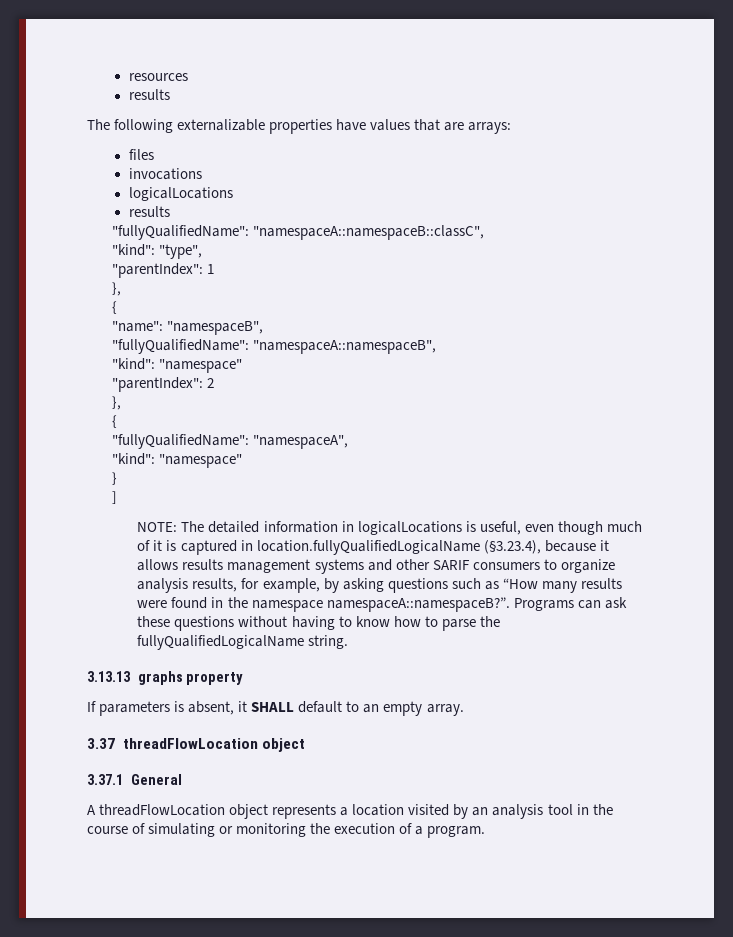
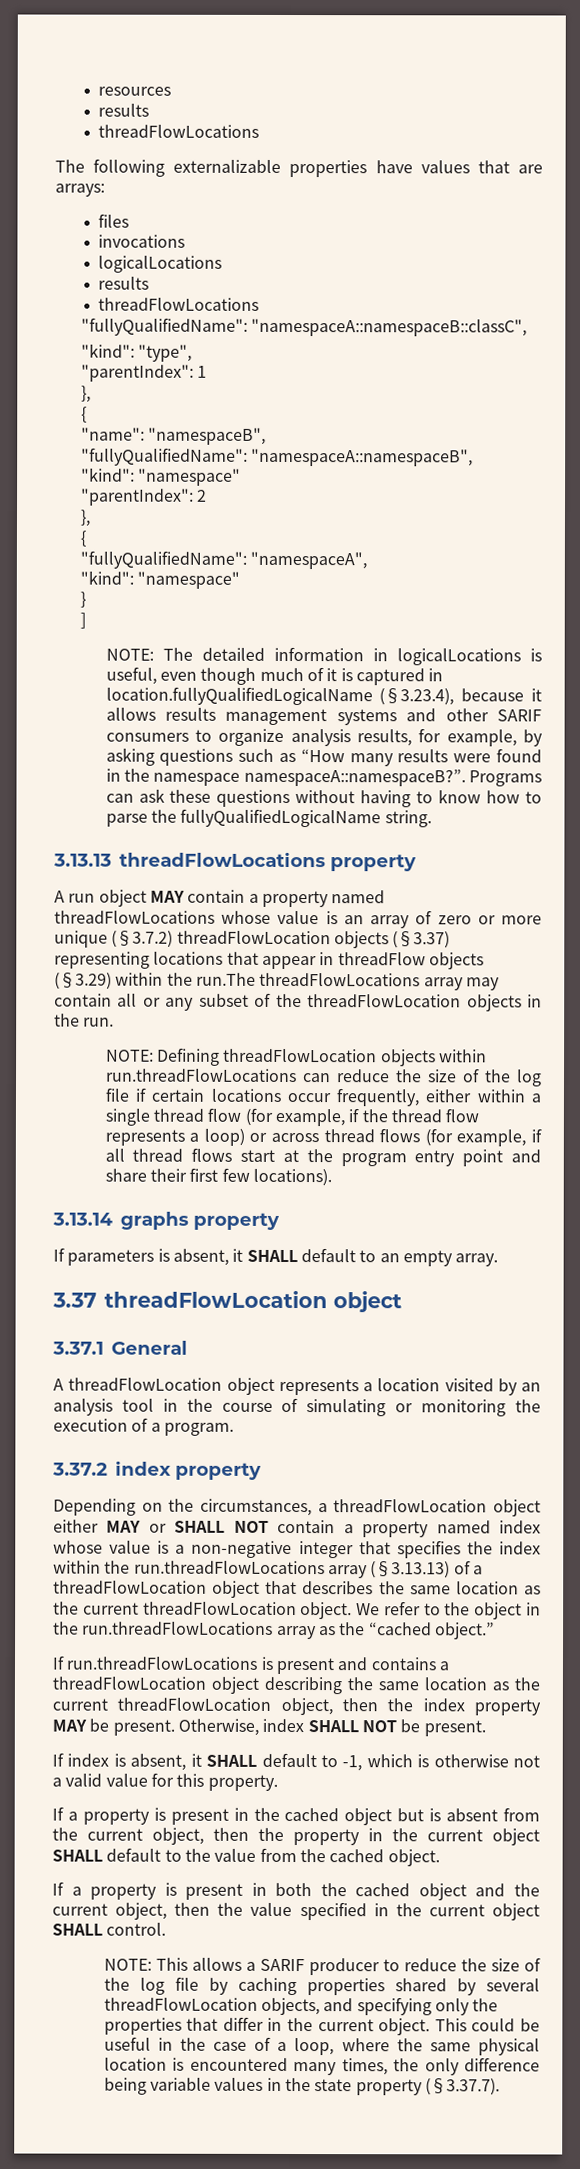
(170, 94) none -> [98,124,260,138] // threadFlowLocations
(170, 211) none -> [98,297,260,311] // threadFlowLocations
(131, 676) none -> [119,851,417,872] [54,889,386,908] [54,910,542,929] [54,930,451,949] [54,951,484,970] [54,972,500,991] [54,992,542,1012] [54,1013,115,1027] [105,1047,487,1067] [105,1068,542,1087] [104,1087,541,1107] [104,1107,480,1127] [104,1128,542,1147] [104,1147,541,1167] [104,1167,332,1187] [52,1212,113,1226] threadFlowLocations property // A run object MAY contain a property named threadFlowLocations whose value is an array of zero or more unique (§3.7.2) threadFlowLocation objects (§3.37) representing locations that appear in threadFlow objects (§3.29) within the run.The threadFlowLocations array may contain all or any subset of the threadFlowLocation objects in the run. // NOTE: Defining threadFlowLocation objects within run.threadFlowLocations can reduce the size of the log file if certain locations occur frequently, either within a single thread flow (for example, if the thread flow represents a loop) or across thread flows (for example, if all thread flows start at the program entry point and share their first few locations). // 3.13.14
(486, 832) none -> [52,1460,262,1480] [53,1498,541,1517] [53,1519,541,1538] [53,1540,541,1559] [53,1560,483,1579] [53,1580,542,1598] [53,1601,541,1620] [53,1621,495,1640] [52,1655,449,1675] [52,1676,540,1695] [52,1697,541,1716] [52,1718,486,1737] [52,1752,541,1772] [52,1772,278,1791] [52,1806,540,1826] [52,1827,540,1846] [52,1847,440,1867] [52,1881,541,1901] [52,1902,540,1921] [52,1922,167,1936] [103,1957,541,1976] [103,1976,540,1996] [103,1997,499,2016] [103,2016,540,2036] [103,2036,540,2056] [103,2057,540,2076] [103,2077,500,2096] // 3.37.2 index property // Depending on the circumstances, a threadFlowLocation object either MAY or SHALL NOT contain a property named index whose value is a non-negative integer that specifies the index within the run.threadFlowLocations array (§3.13.13) of a threadFlowLocation object that describes the same location as the current threadFlowLocation object. We refer to the object in the run.threadFlowLocations array as the “cached object.” // If run.threadFlowLocations is present and contains a threadFlowLocation object describing the same location as the current threadFlowLocation object, then the index property MAY be present. Otherwise, index SHALL NOT be present. // If index is absent, it SHALL default to -1, which is otherwise not a valid value for this property. // If a property is present in the cached object but is absent from the current object, then the property in the current object SHALL default to the value from the cached object. // If a property is present in both the cached object and the current object, then the value specified in the current object SHALL control. // NOTE: This allows a SARIF producer to reduce the size of the log file by caching properties shared by several threadFlowLocation objects, and specifying only the properties that differ in the current object. This could be useful in the case of a loop, where the same physical location is encountered many times, the only difference being variable values in the state property (§3.37.7).

